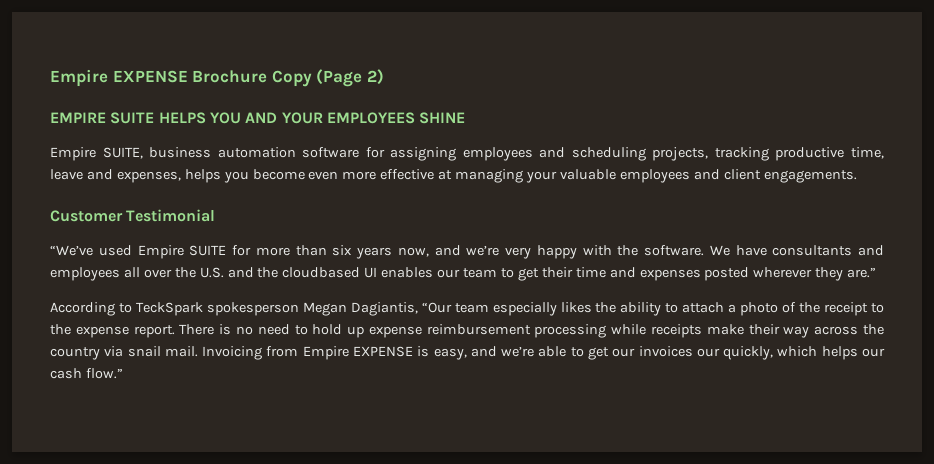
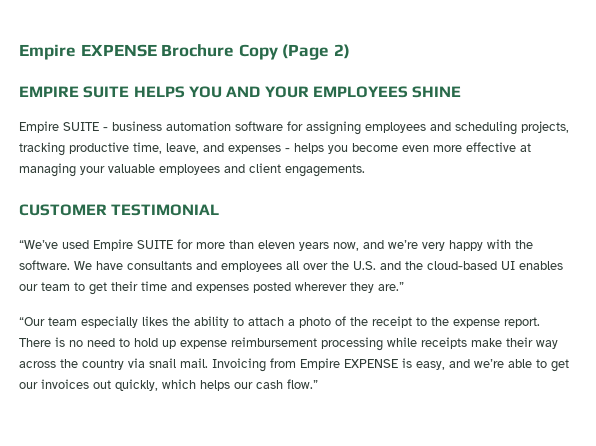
[102,147,143,159] SUITE, -> [63,122,108,131] SUITE -
[50,169,181,183] leave and expenses, -> [166,143,290,154] leave, and expenses -
[50,209,216,222] Customer Testimonial -> [19,204,220,216] CUSTOMER TESTIMONIAL
[332,245,353,256] six -> [258,240,295,249] eleven
[282,267,361,278] cloudbased -> [427,261,497,270] cloud-based
[50,302,418,316] According to TeckSpark spokesperson Megan Dagiantis, -> (404, 286) none
[696,348,720,357] our -> [93,380,111,389] out

